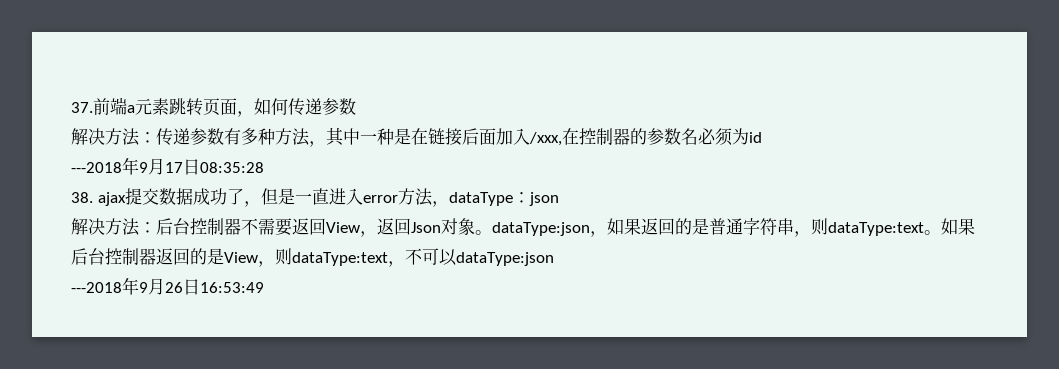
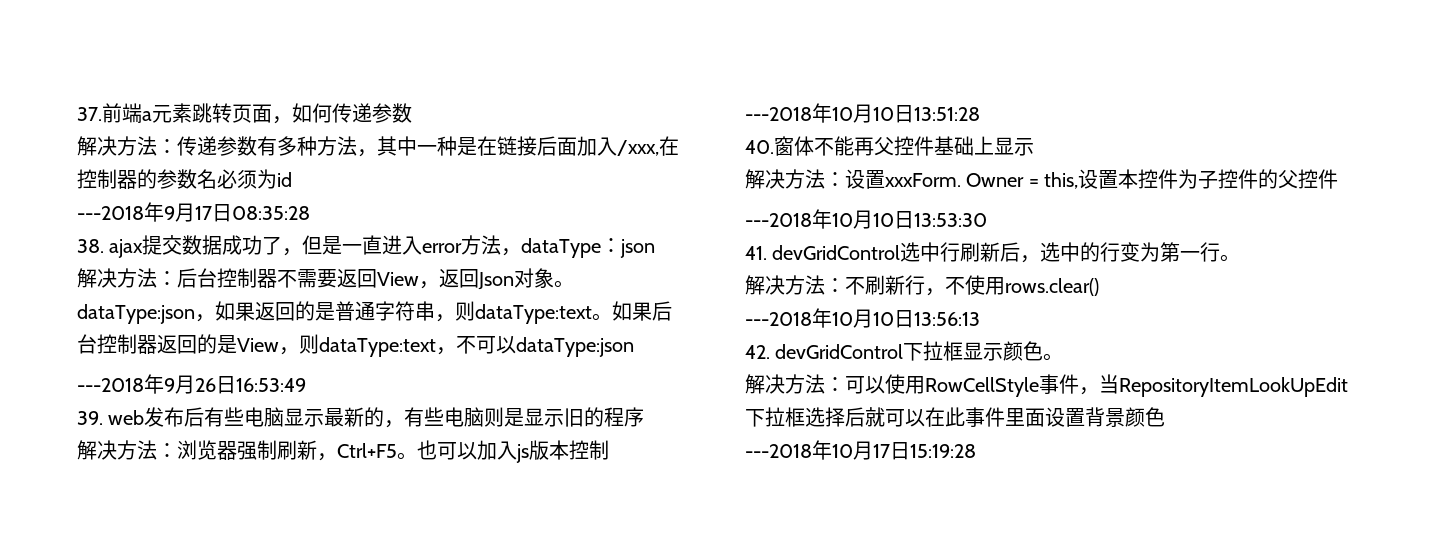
(264, 287) none -> [77,407,645,428] [77,440,609,463] [745,103,980,123] [745,136,1034,156] [745,169,1339,189] [745,209,987,229] [745,242,1241,263] [745,275,1099,296] [745,308,980,328] [745,341,1064,361] [745,374,1348,397] [745,407,1165,427] [745,440,976,460] // 39. web发布后有些电脑显示最新的，有些电脑则是显示旧的程序 // 解决方法：浏览器强制刷新，Ctrl+F5。也可以加入js版本控制 // ---2018年10月10日13:51:28 // 40.窗体不能再父控件基础上显示 // 解决方法：设置xxxForm. Owner = this,设置本控件为子控件的父控件 // ---2018年10月10日13:53:30 // 41. devGridControl选中行刷新后，选中的行变为第一行。 // 解决方法：不刷新行，不使用rows.clear() // ---2018年10月10日13:56:13 // 42. devGridControl下拉框显示颜色。 // 解决方法：可以使用RowCellStyle事件，当RepositoryItemLookUpEdit下拉框选择后就可以在此事件里面设置背景颜色 // ---2018年10月17日15:19:28

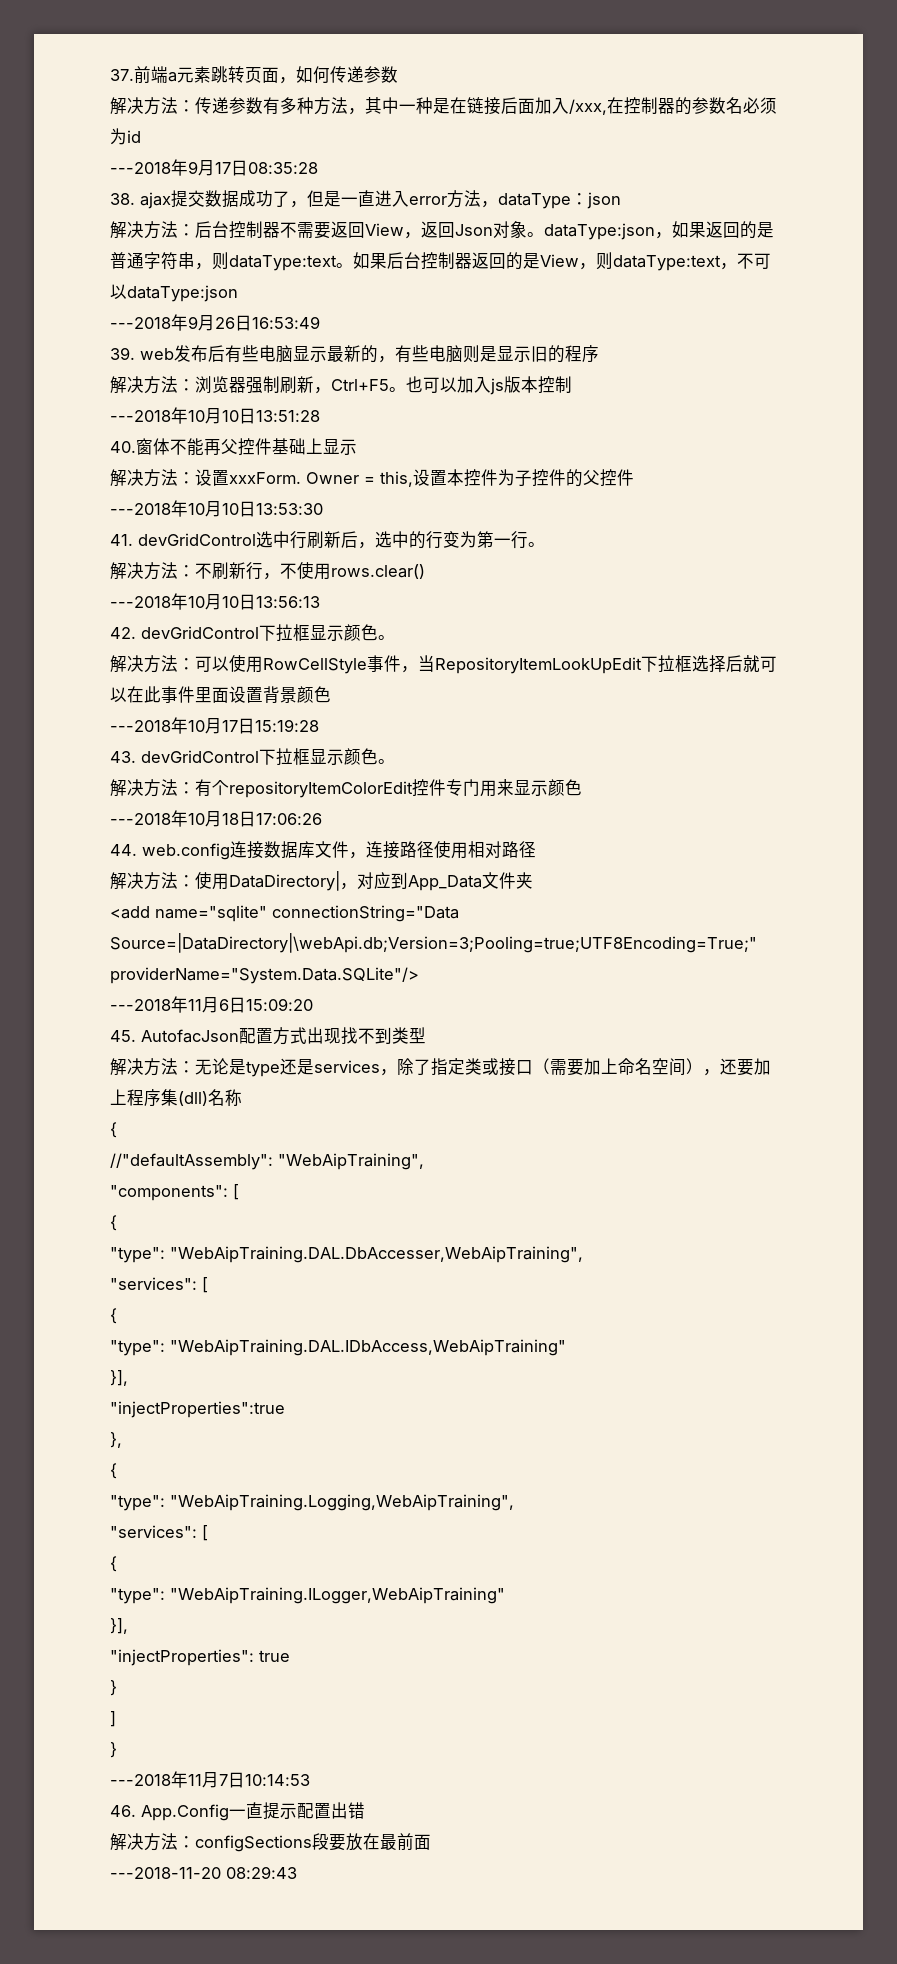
(976, 451) none -> [110,748,395,766] [110,779,582,798] [110,810,322,827] [110,841,536,860] [110,871,533,891] [110,905,459,922] [110,933,757,953] [110,967,419,984] [110,996,313,1013] [110,1027,426,1045] [110,1058,771,1077] [110,1089,242,1107] [110,1122,117,1138] [110,1153,424,1170] [110,1184,239,1201] [110,1215,117,1231] [110,1246,583,1263] [110,1277,208,1293] [110,1308,117,1324] [110,1339,566,1356] [110,1370,128,1386] [110,1401,285,1418] [110,1432,122,1448] [110,1463,117,1479] [110,1494,514,1511] [110,1525,208,1541] [110,1556,117,1572] [110,1587,505,1604] [110,1618,128,1634] [110,1649,290,1666] [110,1680,117,1696] [110,1711,116,1727] [110,1742,117,1758] [110,1771,310,1788] [110,1802,365,1821] [110,1833,431,1852] [110,1866,297,1879] // 43. devGridControl下拉框显示颜色。 // 解决方法：有个repositoryItemColorEdit控件专门用来显示颜色 // ---2018年10月18日17:06:26 // 44. web.config连接数据库文件，连接路径使用相对路径 // 解决方法：使用DataDirectory|，对应到App_Data文件夹 // <add name="sqlite" connectionString="Data Source=|DataDirectory|\webApi.db;Version=3;Pooling=true;UTF8Encoding=True;" providerName="System.Data.SQLite"/> // ---2018年11月6日15:09:20 // 45. AutofacJson配置方式出现找不到类型 // 解决方法：无论是type还是services，除了指定类或接口（需要加上命名空间），还要加上程序集(dll)名称 // { // //"defaultAssembly": "WebAipTraining", // "components": [ // { // "type": "WebAipTraining.DAL.DbAccesser,WebAipTraining", // "services": [ // { // "type": "WebAipTraining.DAL.IDbAccess,WebAipTraining" // }], // "injectProperties":true // }, // { // "type": "WebAipTraining.Logging,WebAipTraining", // "services": [ // { // "type": "WebAipTraining.ILogger,WebAipTraining" // }], // "injectProperties": true // } // ] // } // ---2018年11月7日10:14:53 // 46. App.Config一直提示配置出错 // 解决方法：configSections段要放在最前面 // ---2018-11-20 08:29:43

